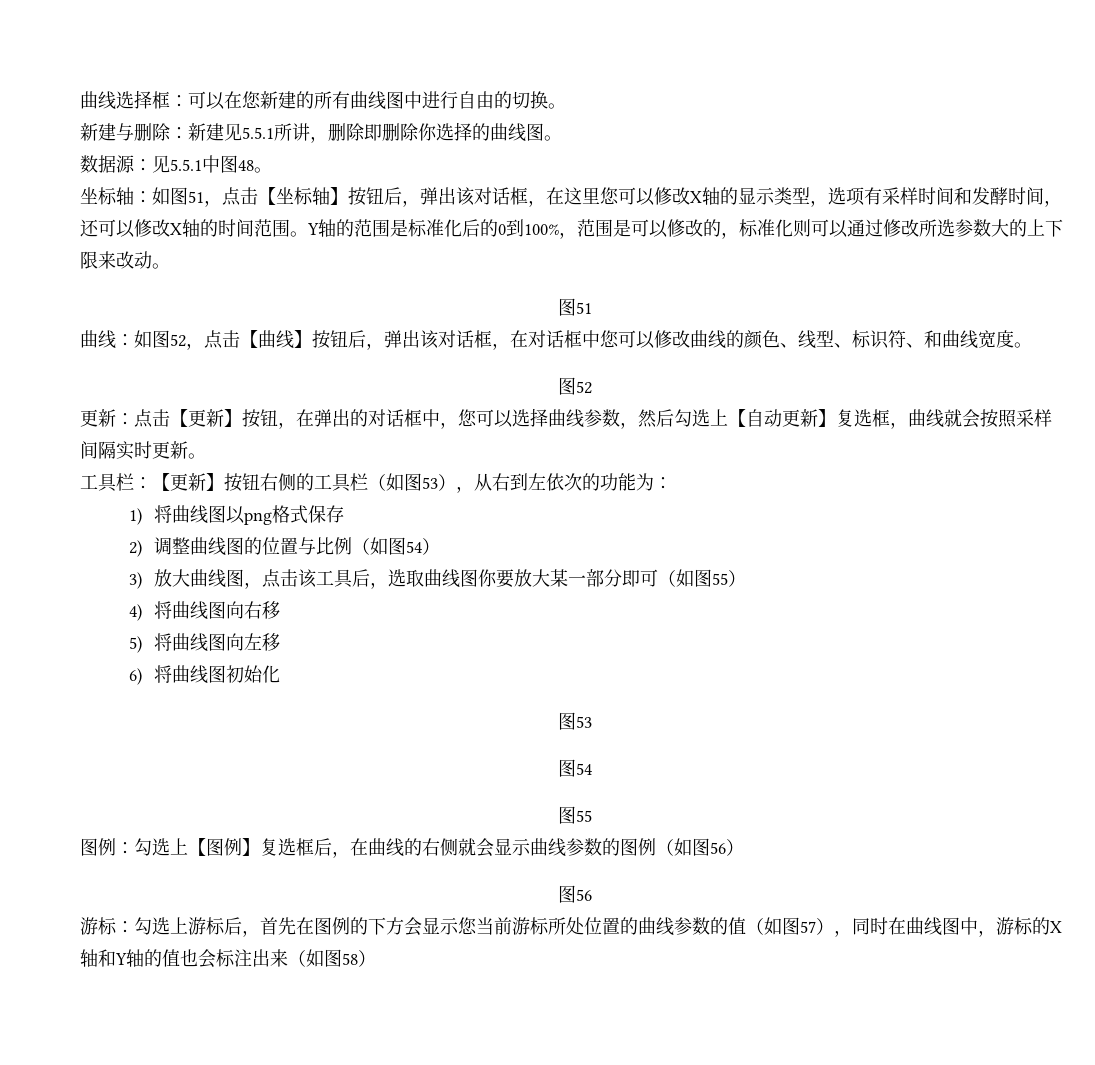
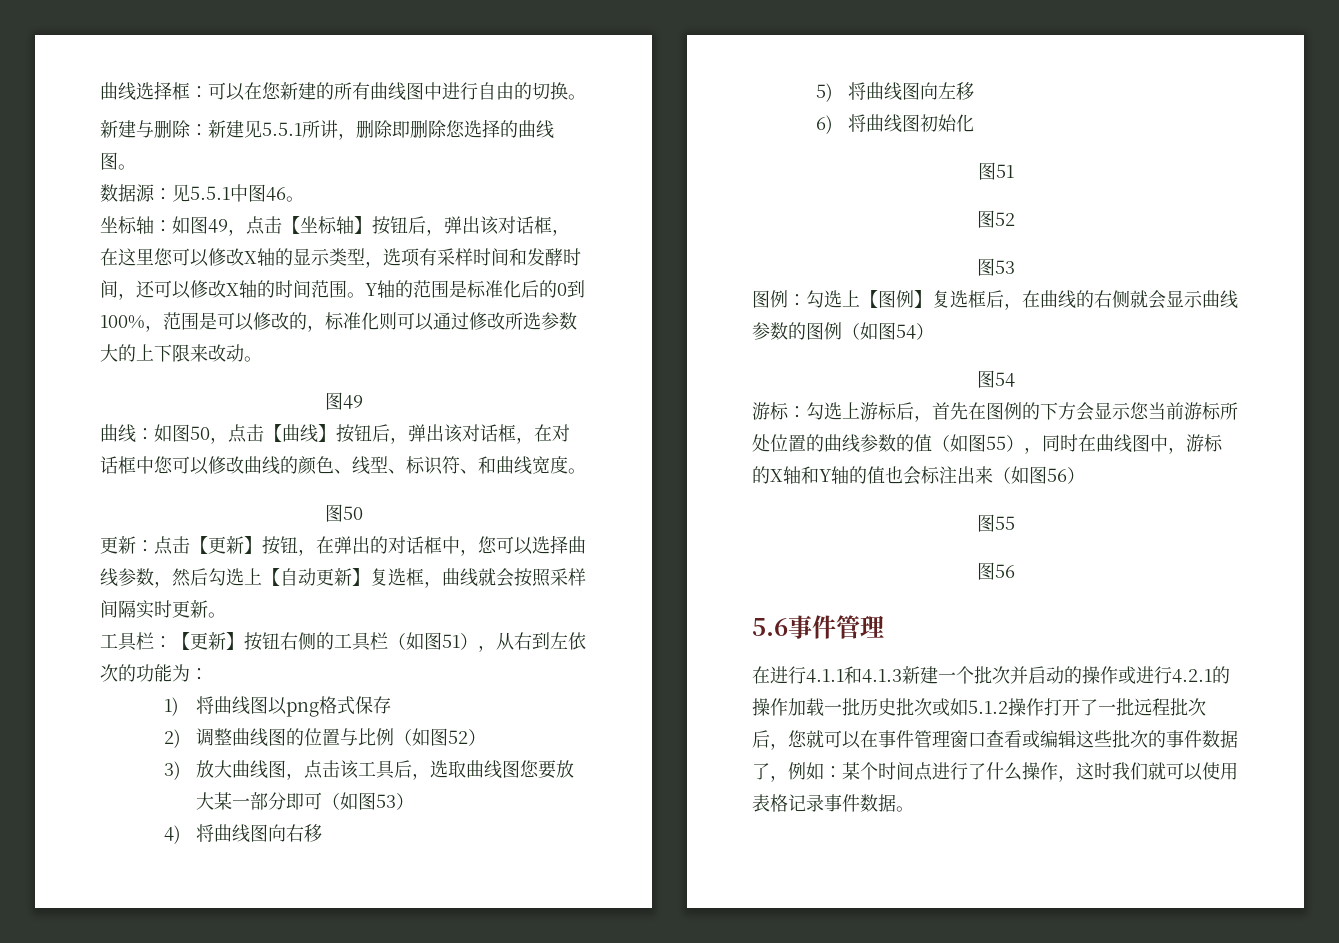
[418,123,437,141] 你 -> [446,120,465,138] 您
[238,160,254,171] 48 -> [266,187,286,201] 46
[188,191,204,203] 51 -> [208,219,228,233] 49
[575,302,592,314] 51 -> [342,395,363,409] 49
[170,334,186,347] 52 -> [190,426,210,440] 50
[575,381,592,394] 52 -> [342,506,363,520] 50
[422,477,438,489] 53 -> [442,634,460,648] 51
[405,541,422,553] 54 -> [448,730,469,744] 52
[477,569,497,587] 你 -> [520,760,540,778] 您
[711,573,728,585] 55 -> [376,794,397,808] 53
[575,716,592,728] [557,759,592,777] [557,806,592,824] 53 // 图54 // 图55 -> [995,164,1014,178] [976,210,1015,228] [976,258,1015,276] 51 // 图52 // 图53
[710,839,744,856] [557,885,592,903] 56） // 图56 -> [896,323,934,340] [976,370,1015,388] 54） // 图54
[800,921,816,933] 57 -> [986,436,1006,450] 55
[342,950,376,967] 58） -> [1047,467,1085,484] [976,514,1015,532] [976,562,1015,580] [752,615,884,639] [752,666,1230,684] [752,698,1206,716] [752,730,1238,750] [752,762,1238,782] [752,794,914,812] 56） // 图55 // 图56 // 5.6事件管理 // 在进行4.1.1和4.1.3新建一个批次并启动的操作或进行4.2.1的操作加载一批历史批次或如5.1.2操作打开了一批远程批次后，您就可以在事件管理窗口查看或编辑这些批次的事件数据了，例如：某个时间点进行了什么操作，这时我们就可以使用表格记录事件数据。

